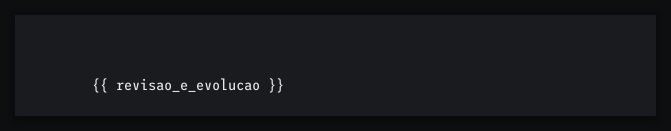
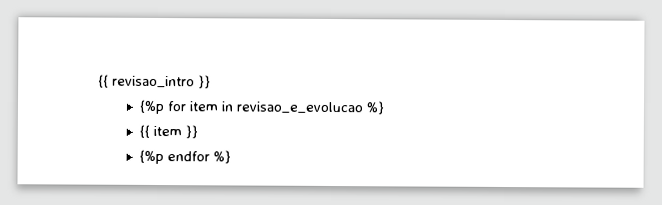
[92,78,284,93] {{ revisao_e_evolucao }} -> [98,74,211,89] [139,99,386,115] [139,124,199,139] [139,149,232,165] {{ revisao_intro }} // {%p for item in revisao_e_evolucao %} // {{ item }} // {%p endfor %}

